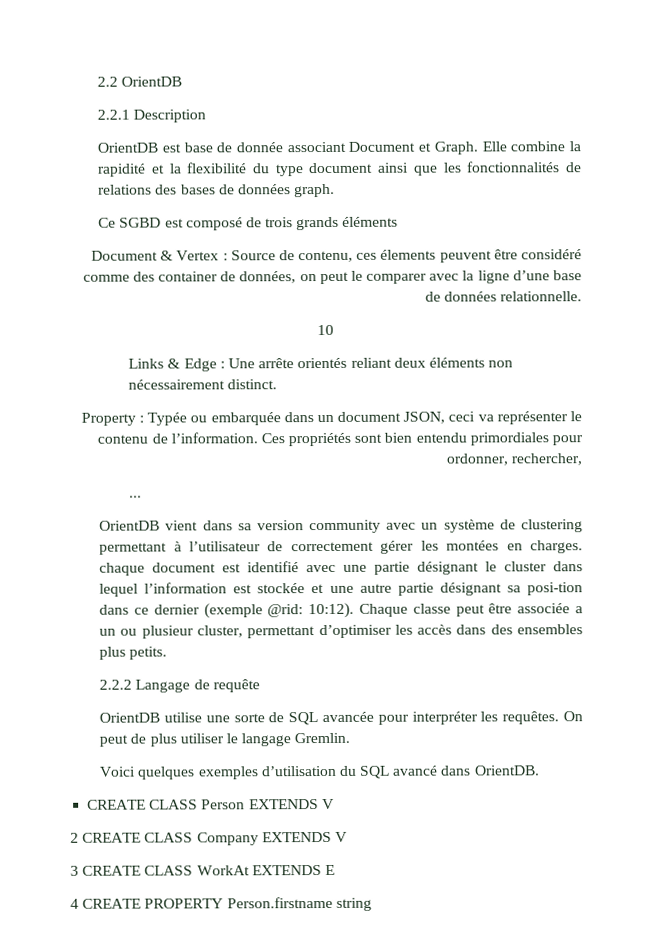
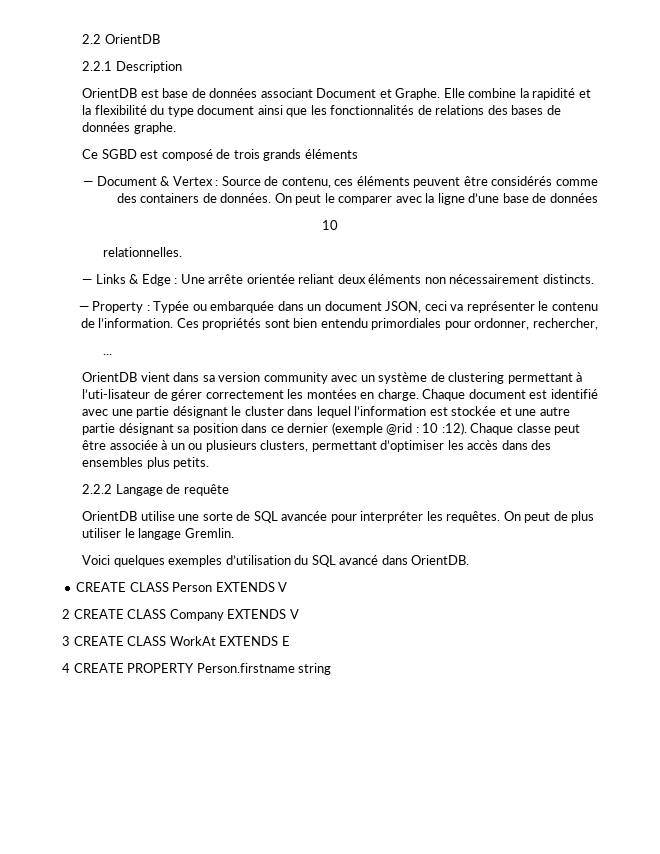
[235,142,283,153] donnée -> [209,88,258,98] données
[433,141,478,155] Graph. -> [395,88,441,100] Graphe.
[294,183,336,198] graph. -> [133,122,176,134] graphe.
(399, 221) none -> [83,181,94,186] —
[380,249,437,260] élements -> [356,176,410,186] éléments
[521,249,582,260] considéré -> [491,176,553,186] considérés
[157,271,317,284] container de données, on -> [140,193,292,203] containers de données. On
[500,291,582,302] relationnelle. -> (598, 198) none
(334, 330) none -> [102,247,182,257] [82,279,93,284] relationnelles. // —
[297,357,348,369] orientés -> [246,274,295,284] orientée
[227,379,278,390] distinct. // -> [542,274,594,284] [78,306,89,311] distincts. // —
[188,540,415,554] l’utilisateur de correctement gérer -> [82,389,284,401] l’uti-lisateur de gérer correctement
[530,540,583,554] [99,562,146,576] charges. chaque -> [377,389,466,401] charge. Chaque
[527,582,583,596] posi-tion -> [192,423,238,435] position
[267,602,355,619] @rid: 10:12). -> [386,422,467,435] @rid : 10 :12).
[575,606,583,614] a -> [161,440,168,450] à
[141,625,243,639] plusieur cluster, -> [205,440,309,452] plusieurs clusters,

